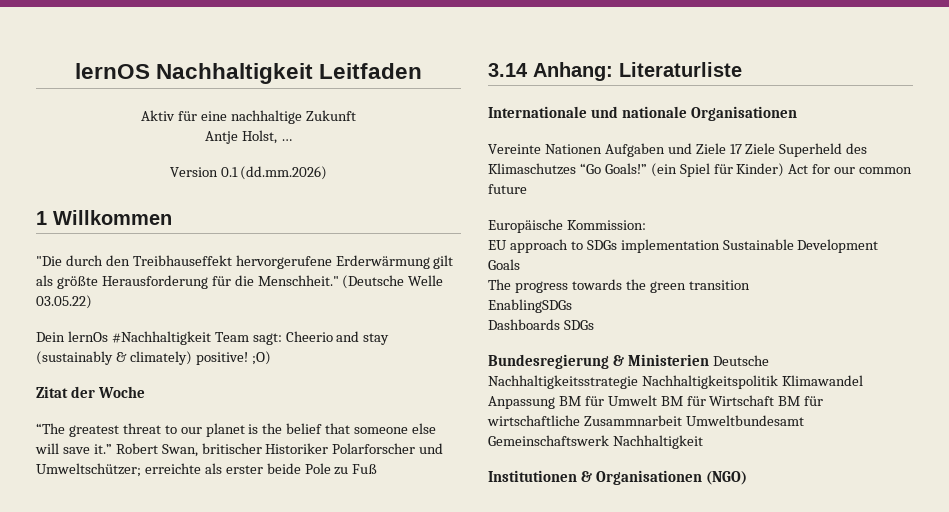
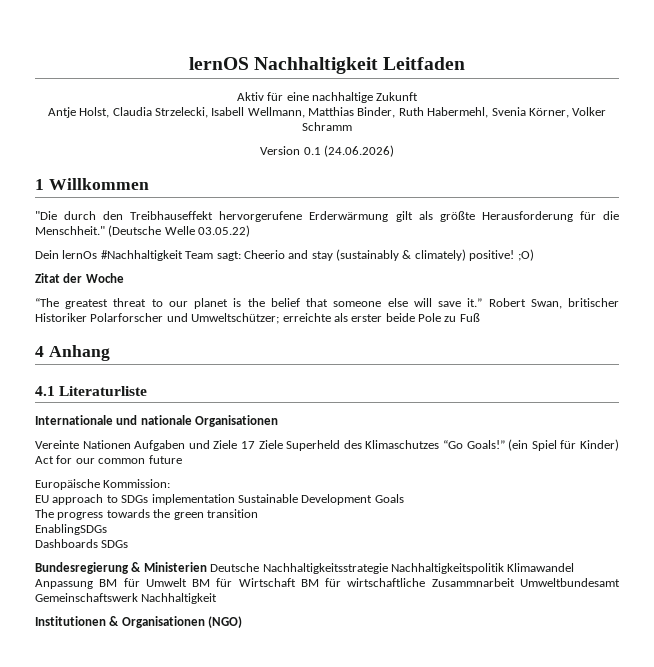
[280,139,292,141] … -> [112,107,607,118] [302,122,352,131] Claudia Strzelecki, Isabell Wellmann, Matthias Binder, Ruth Habermehl, Svenia Körner, Volker Schramm
[240,166,328,180] (dd.mm.2026) -> [323,145,394,157] (24.06.2026)
[488,62,613,81] 3.14 Anhang: -> [35,345,110,361] [35,386,55,396] 4 Anhang // 4.1

